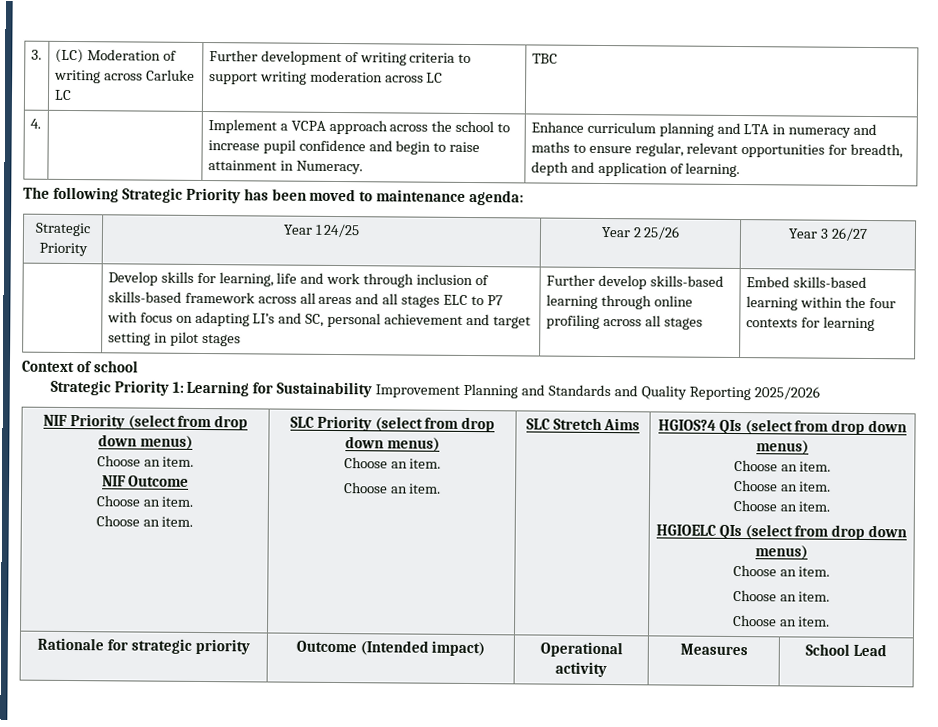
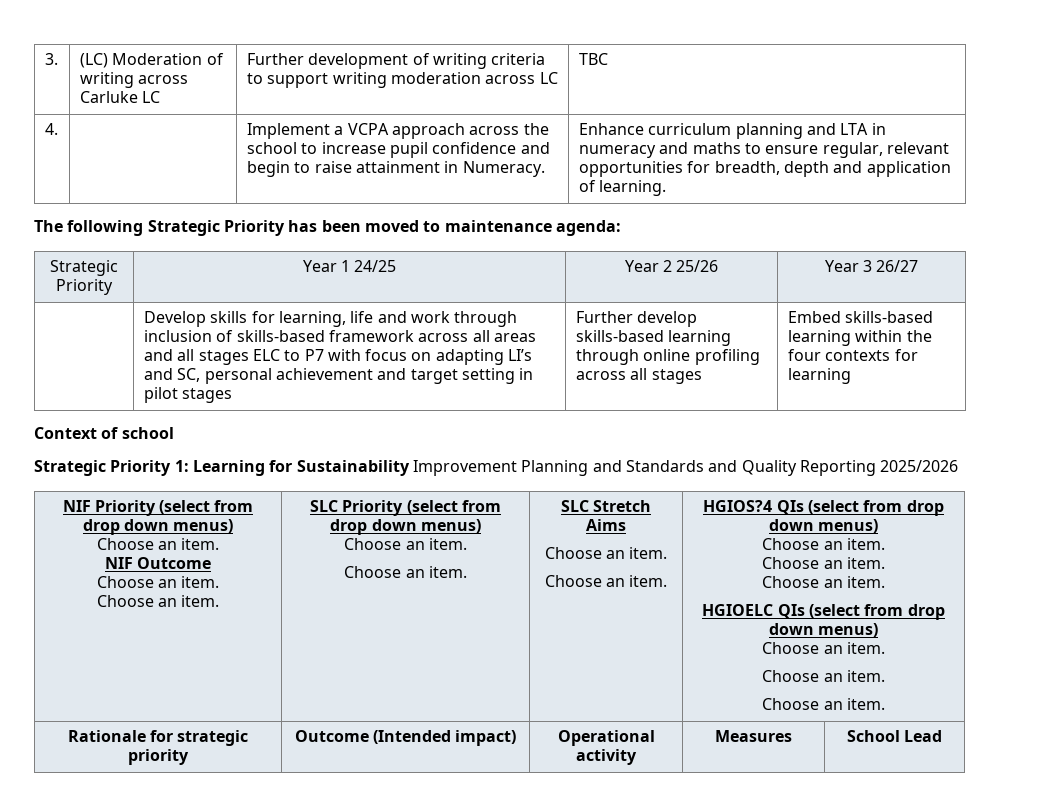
(641, 424) none -> [544,547,668,559] [544,575,668,587] // Choose an item. // Choose an item.

